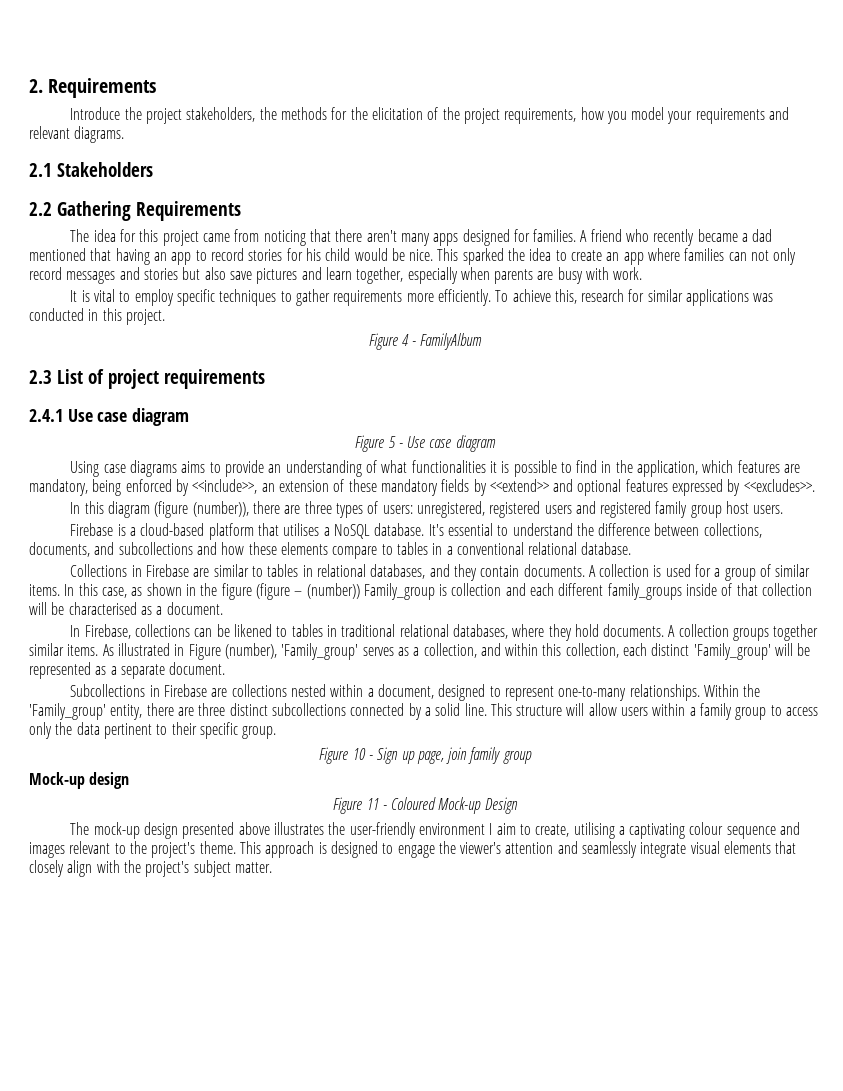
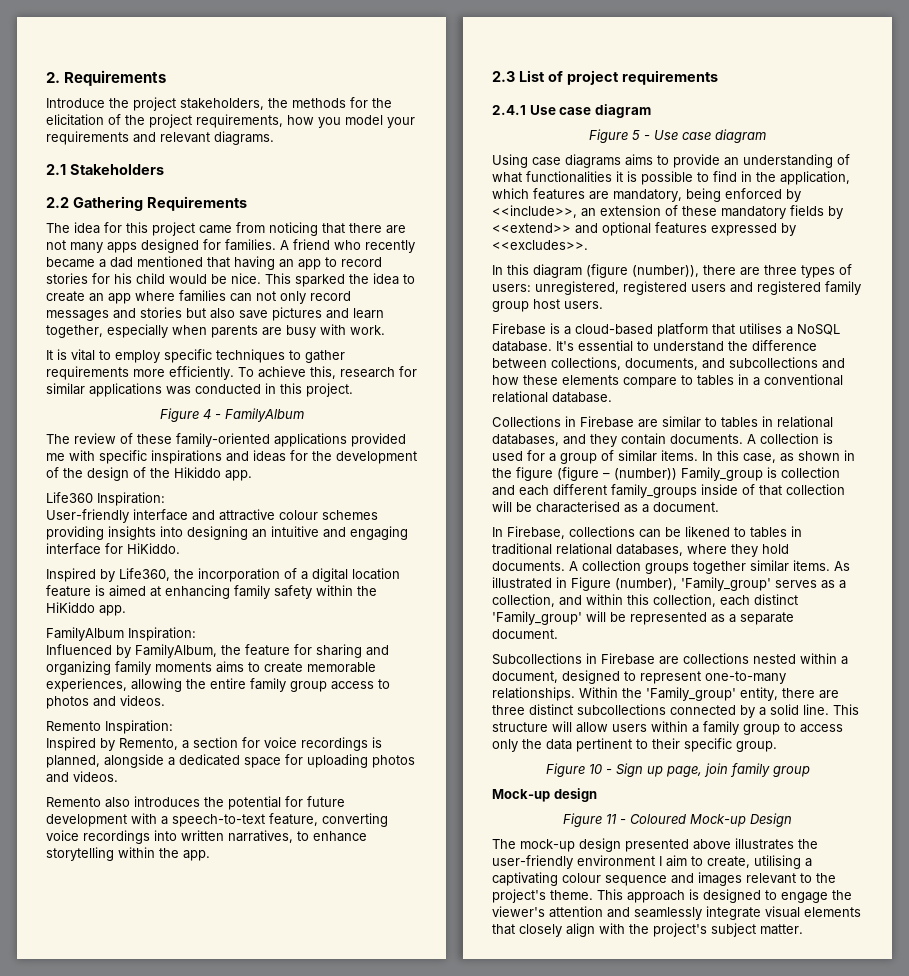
[366,230,397,242] aren't -> [386,225,406,234] [46,240,66,250] are not
(483, 341) none -> [46,433,406,447] [46,450,417,464] [46,467,252,481] [46,492,165,506] [46,509,378,523] [46,526,408,540] [46,543,180,555] [46,568,400,582] [46,585,377,599] [46,602,126,616] [46,627,196,641] [46,644,389,658] [46,661,376,675] [46,678,390,692] [46,695,165,709] [46,720,173,734] [46,737,382,751] [46,754,415,768] [46,771,118,783] [46,796,345,810] [46,813,388,827] [46,830,367,844] [46,847,210,861] // The review of these family-oriented applications provided me with specific inspirations and ideas for the development of the design of the Hikiddo app. // Life360 Inspiration: // User-friendly interface and attractive colour schemes providing insights into designing an intuitive and engaging interface for HiKiddo. // Inspired by Life360, the incorporation of a digital location feature is aimed at enhancing family safety within the HiKiddo app. // FamilyAlbum Inspiration: // Influenced by FamilyAlbum, the feature for sharing and organizing family moments aims to create memorable experiences, allowing the entire family group access to photos and videos. // Remento Inspiration: // Inspired by Remento, a section for voice recordings is planned, alongside a dedicated space for uploading photos and videos. // Remento also introduces the potential for future development with a speech-to-text feature, converting voice recordings into written narratives, to enhance storytelling within the app.

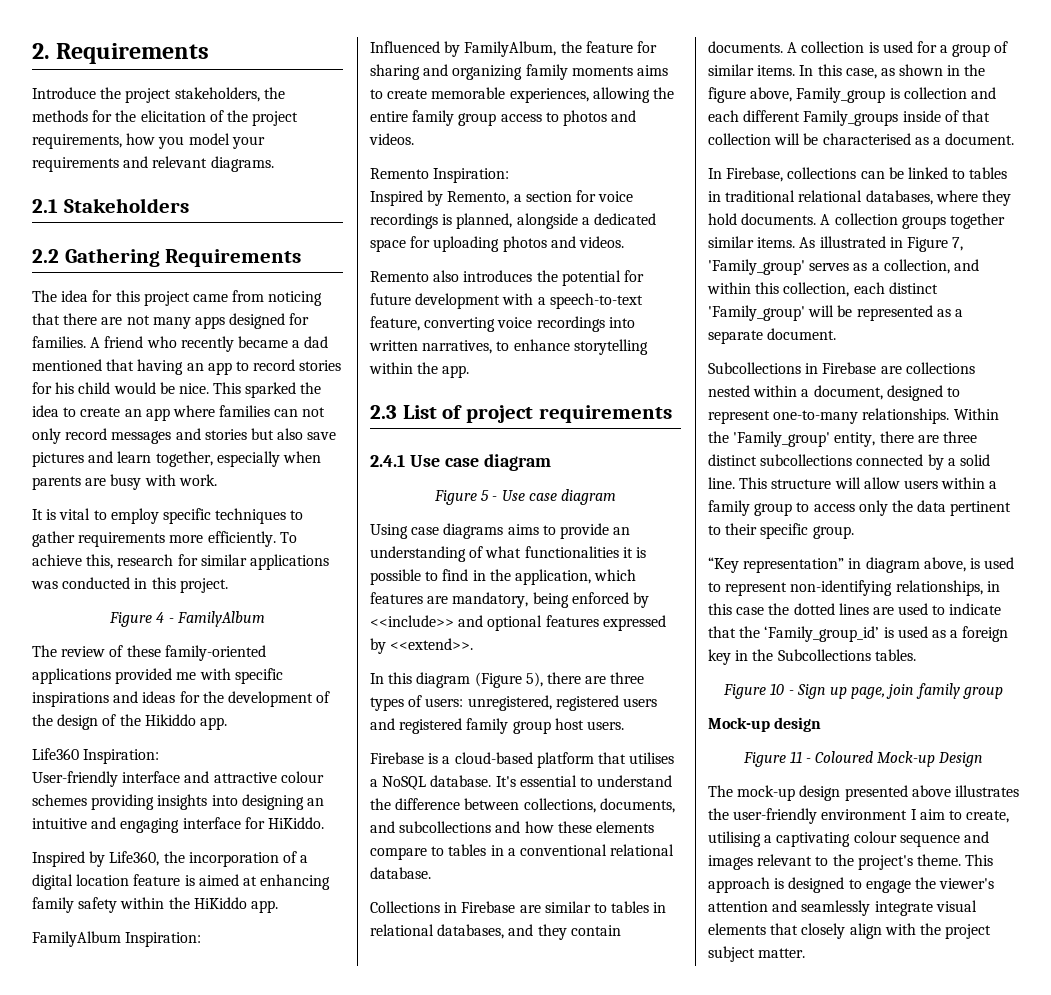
[492,205,843,219] [492,223,571,233] <<include>>, an extension of these mandatory fields by <<extend>> -> [370,615,454,627] <<include>>
[492,240,588,250] <<excludes>>. -> [390,638,474,650] <<extend>>.
[586,264,699,278] (figure (number)), -> [474,672,543,688] (Figure 5),
[557,467,677,481] (figure – (number)) -> [750,87,793,102] above,
[611,484,697,498] family_groups -> [803,110,899,126] Family_groups
[685,526,730,537] likened -> [907,167,948,179] linked
[615,578,677,590] (number), -> [952,237,964,251] 7,
(777, 746) none -> [708,557,1015,573] [708,580,1000,596] [708,603,1002,615] [708,626,1009,642] [708,649,916,665] // “Key representation” in diagram above, is used to represent non-identifying relationships, in this case the dotted lines are used to indicate that the ‘Family_group_id’ is used as a foreign key in the Subcollections tables.
[653,923,707,937] project's -> [945,924,992,939] project

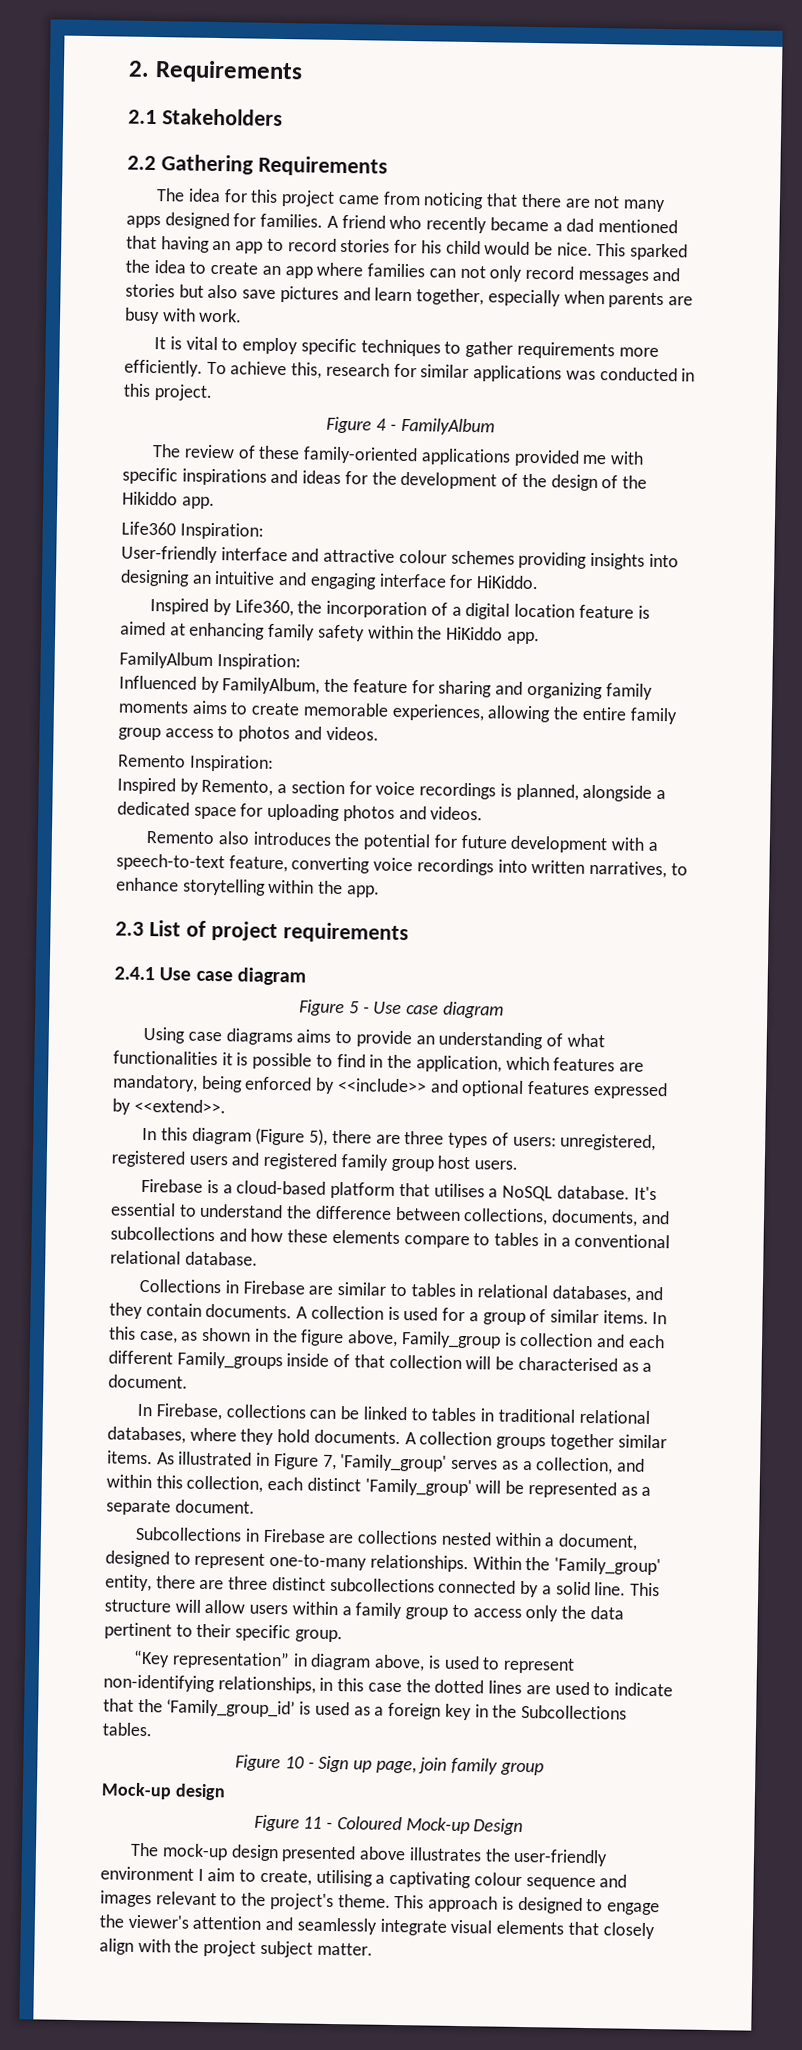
[32,87,285,103] [32,110,299,126] [32,133,265,149] [32,156,274,172] // Introduce the project stakeholders, the methods for the elicitation of the project requirements, how you model your requirements and relevant diagrams. -> (303, 72) none

